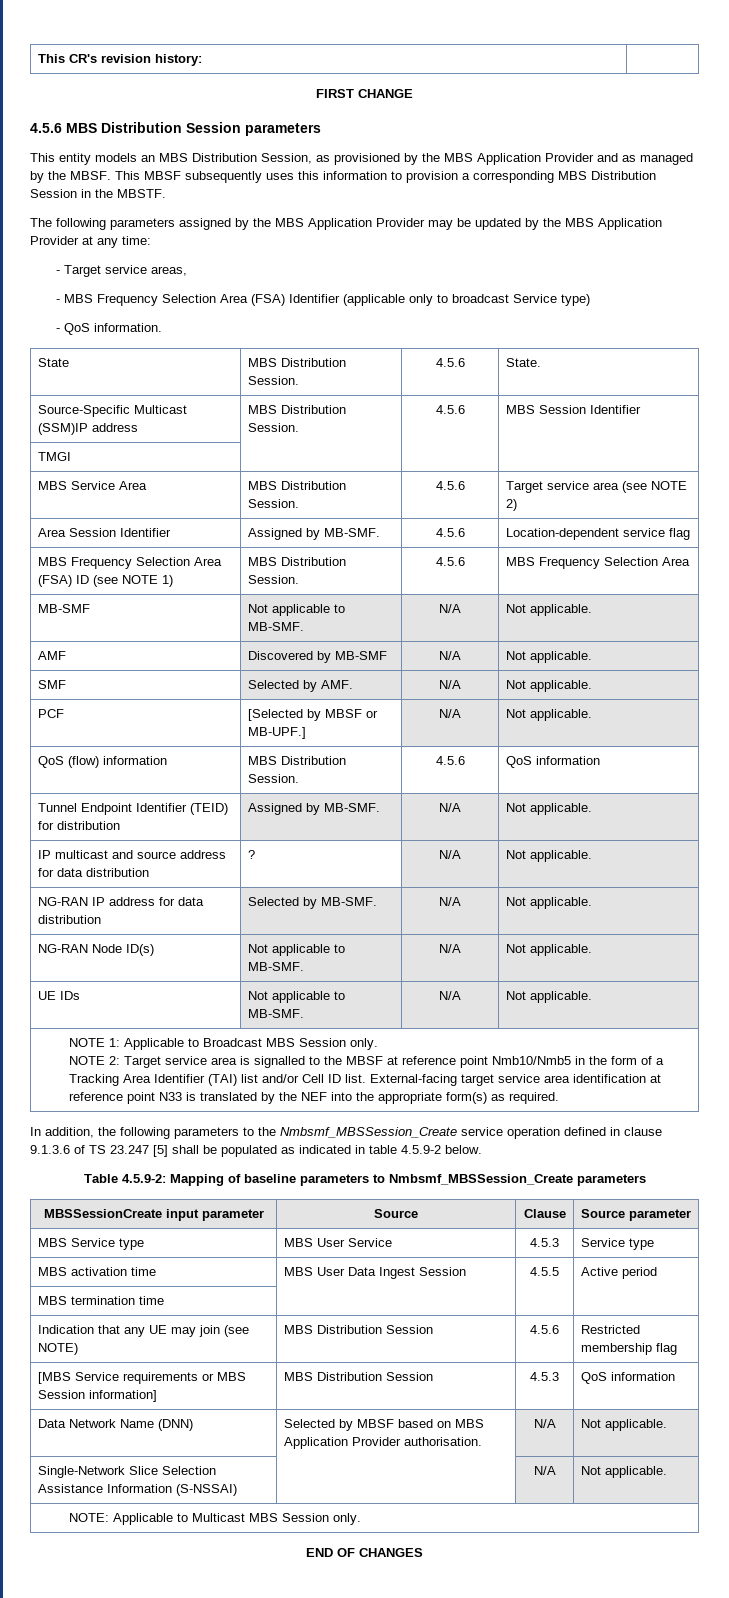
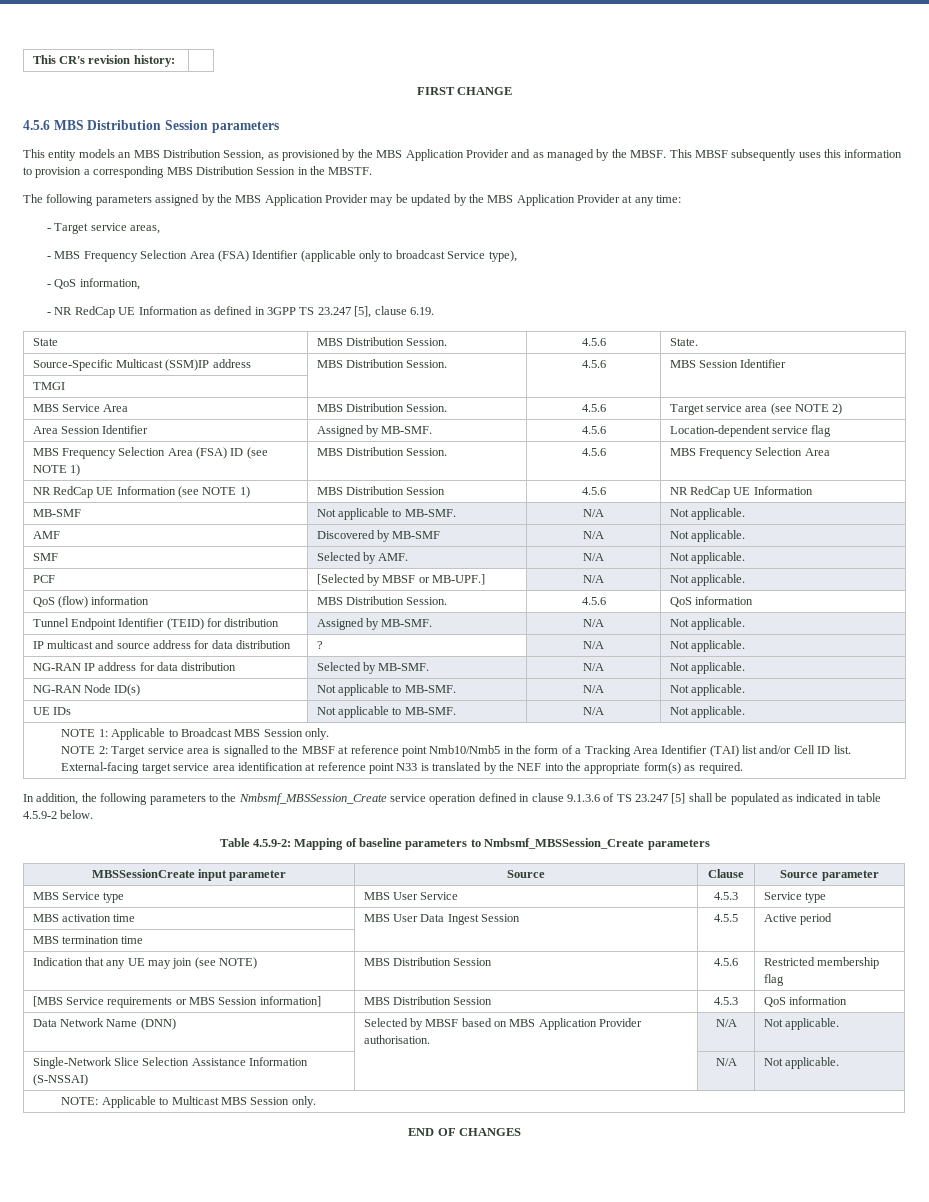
[560,294,590,306] type) -> [488,250,517,262] type),
[93,323,162,332] information. -> [79,278,140,290] [47,306,434,318] information, // - NR RedCap UE Information as defined in 3GPP TS 23.247 [5], clause 6.19.
(690, 561) none -> [32,486,250,498] [316,486,446,495] [581,487,606,495] [669,486,813,498] // NR RedCap UE Information (see NOTE 1) | MBS Distribution Session | 4.5.6 | NR RedCap UE Information

